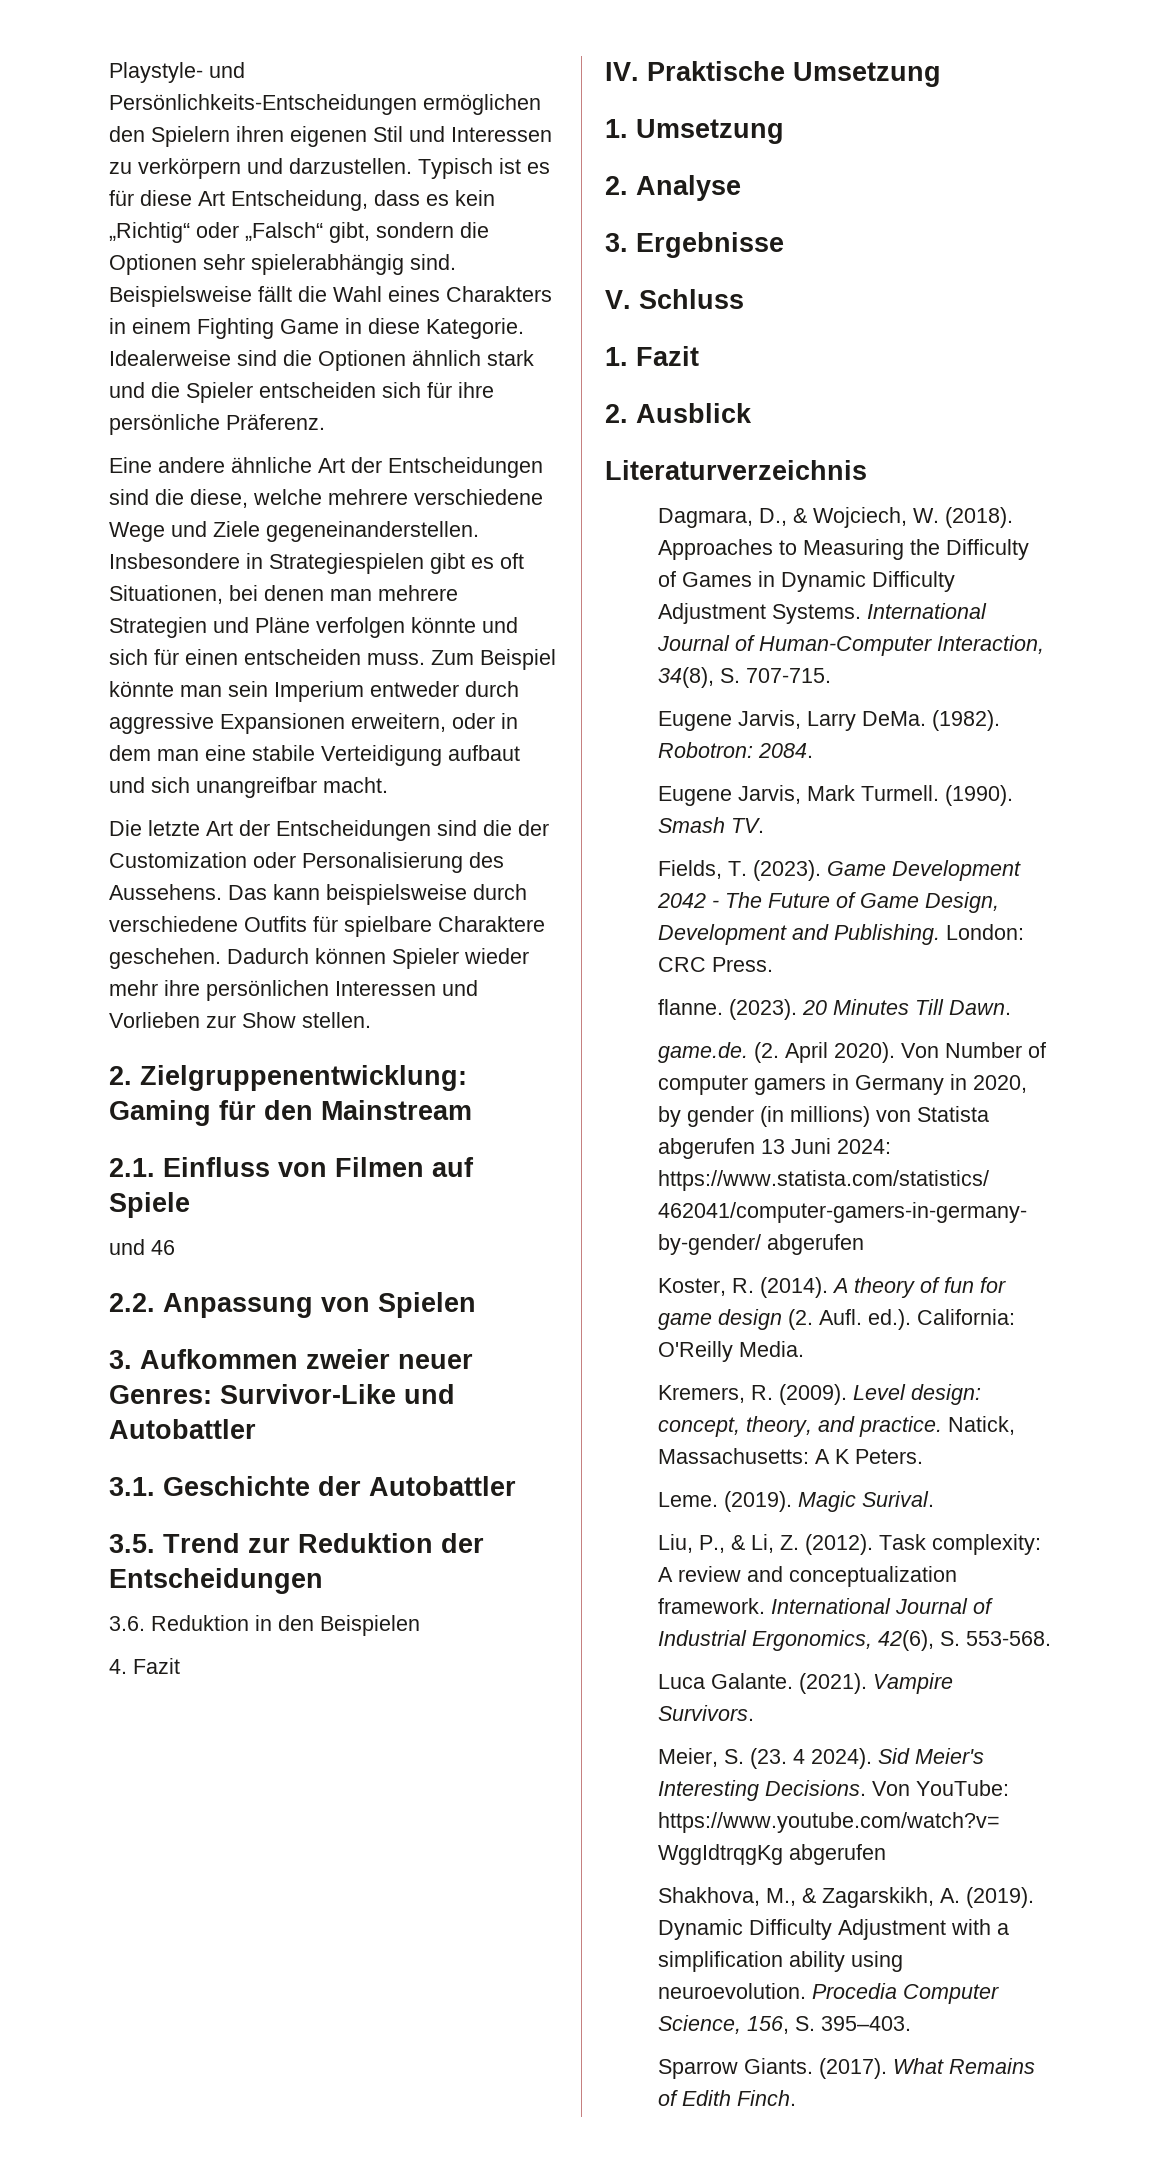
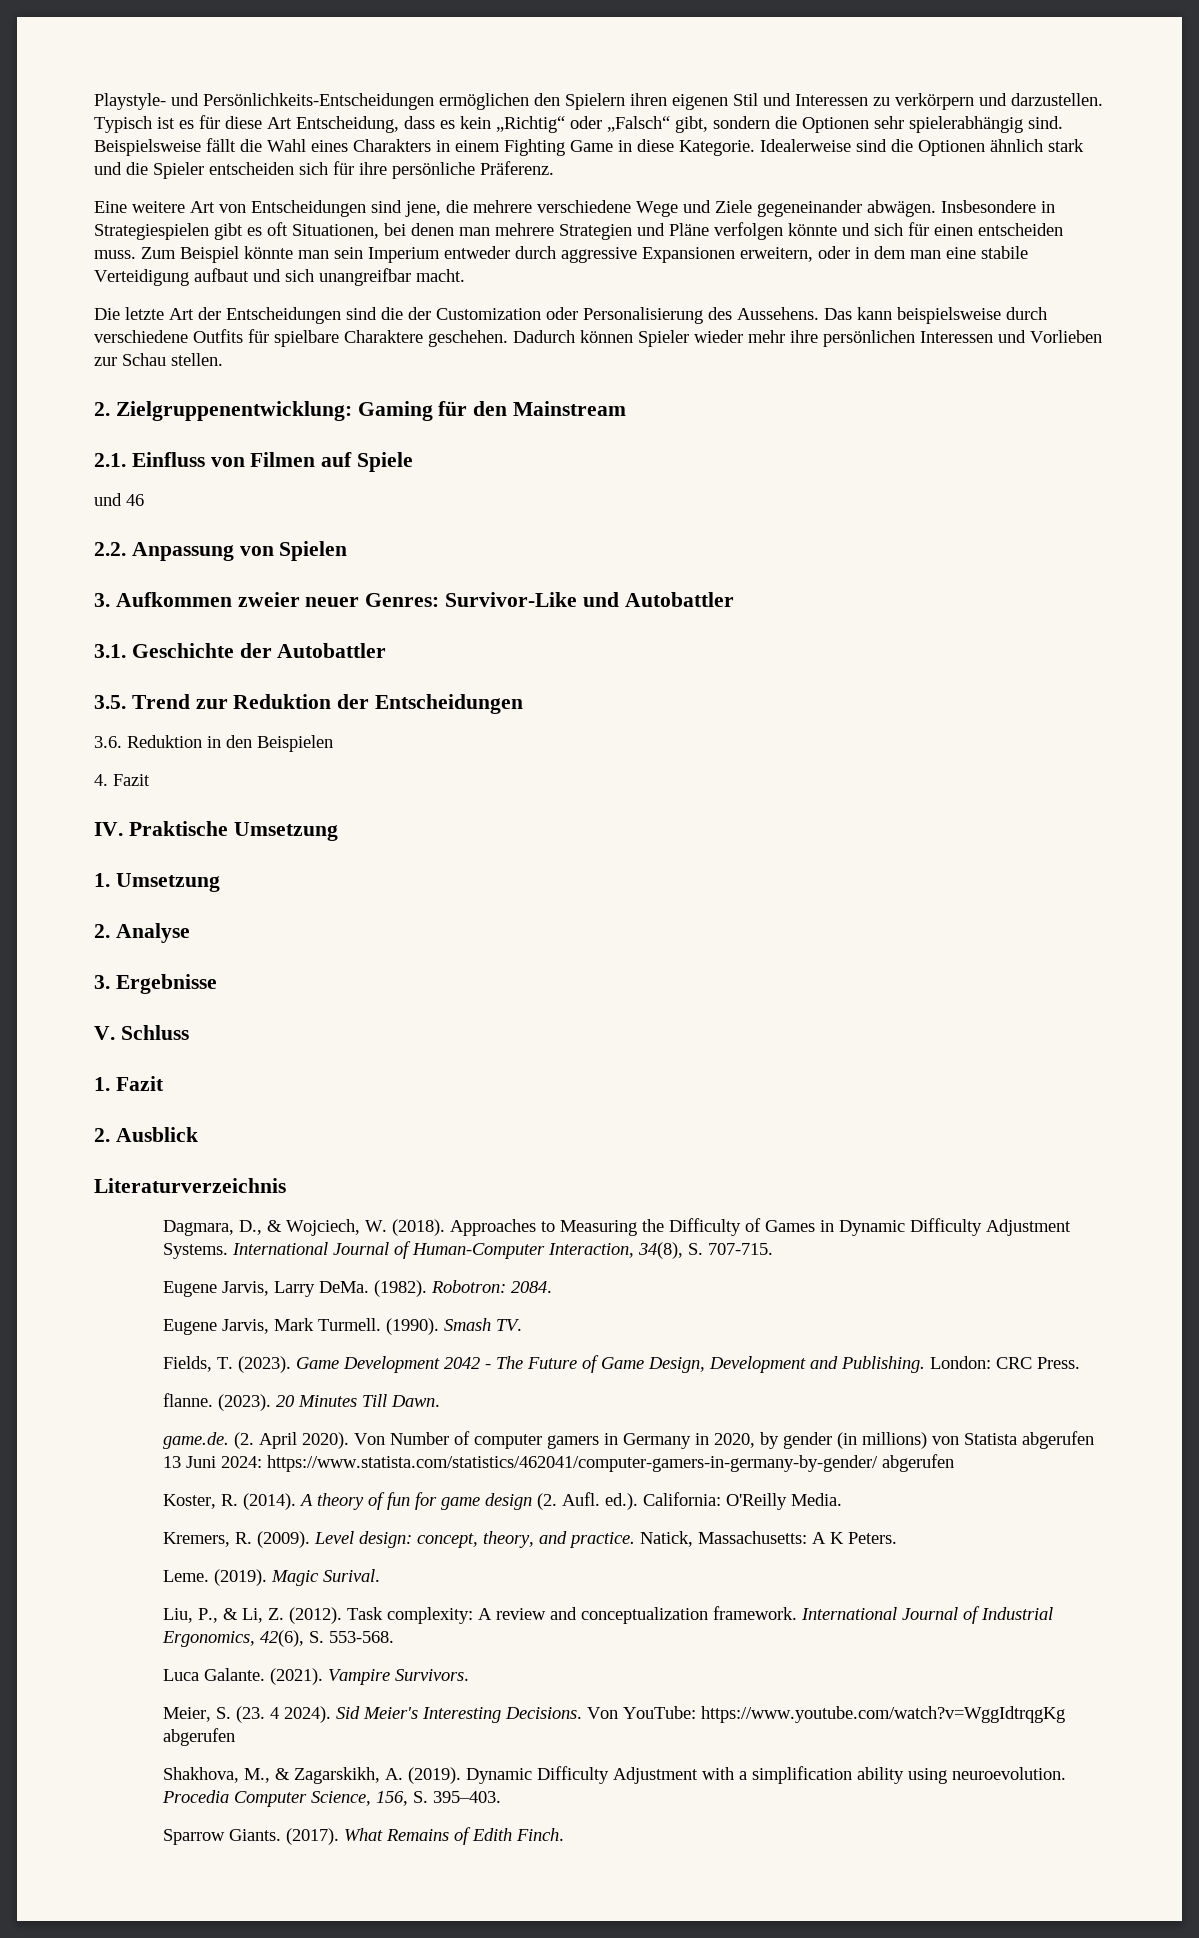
[158,457,543,478] [109,489,322,508] andere ähnliche Art der Entscheidungen sind die diese, welche -> [132,200,468,217] weitere Art von Entscheidungen sind jene, die
[266,521,479,542] gegeneinanderstellen. -> [757,200,936,217] gegeneinander abwägen.
[242,1012,296,1028] Show -> [122,353,166,366] Schau

